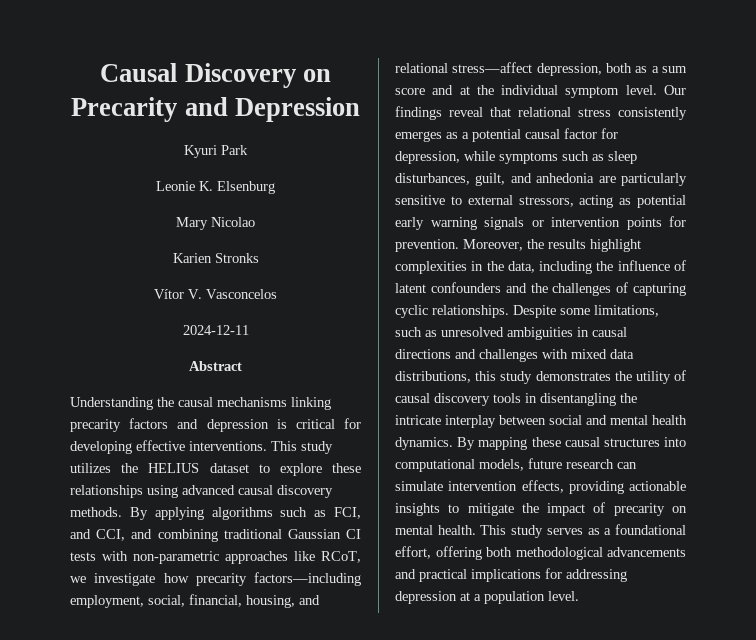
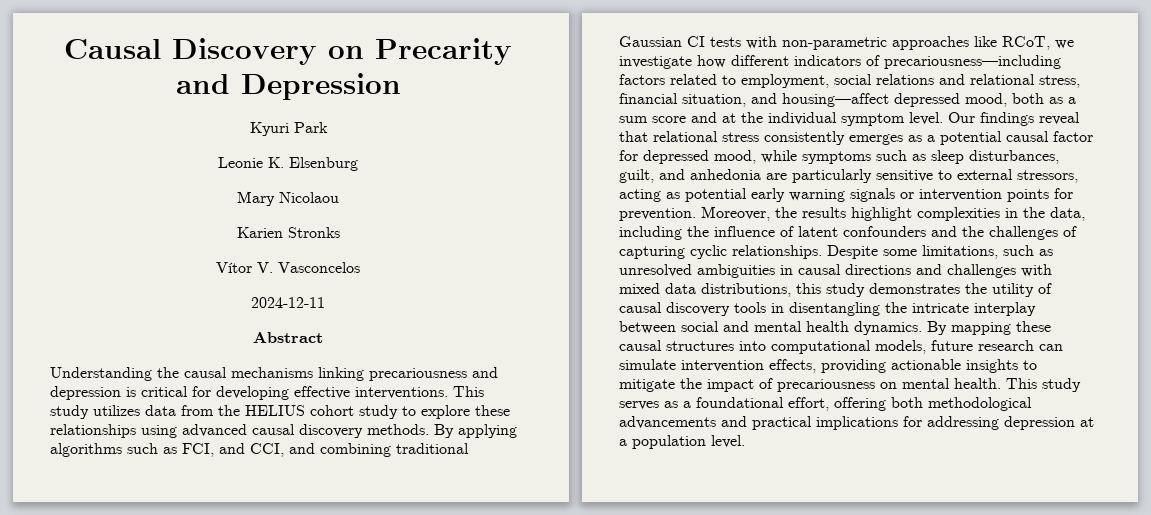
[211,217,255,227] Nicolao -> [279,192,339,203] Nicolaou
[70,418,169,432] precarity factors -> [369,368,467,381] precariousness
[121,463,249,473] the HELIUS dataset -> [145,405,398,419] data from the HELIUS cohort study
[195,572,361,586] [70,594,320,608] [395,62,602,76] precarity factors—including employment, social, financial, housing, and relational stress—affect depression, -> [731,55,1061,69] [619,74,1080,88] [619,93,1007,107] different indicators of precariousness—including factors related to employment, social relations and relational stress, financial situation, and housing—affect depressed mood,
[395,151,460,164] depression, -> [643,150,756,164] depressed mood,
[613,503,665,516] precarity -> [777,379,875,392] precariousness

